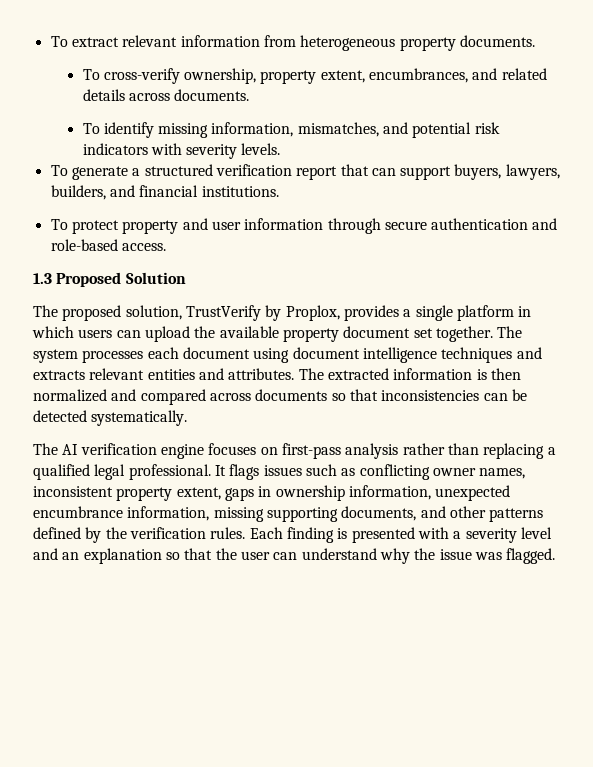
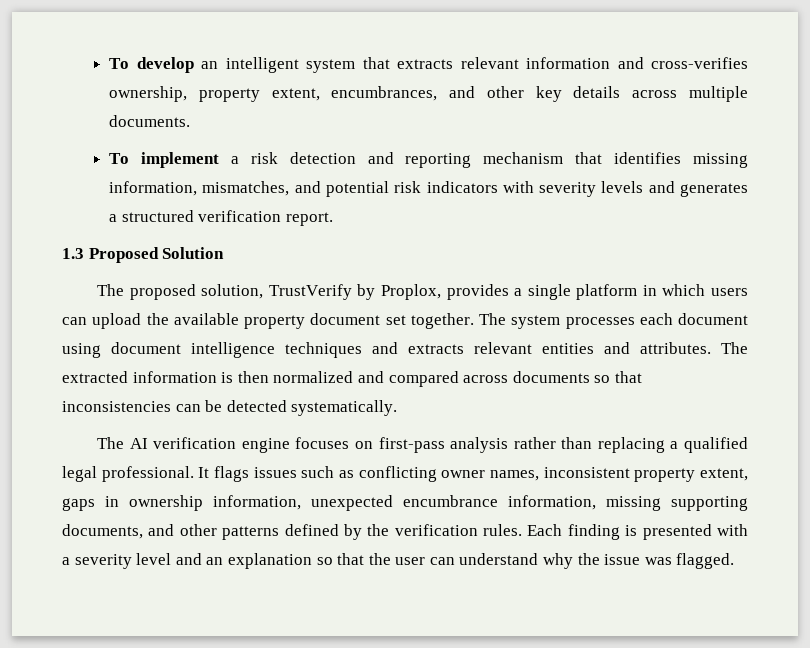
[50,35,535,51] [82,68,180,84] To extract relevant information from heterogeneous property documents. // To cross-verify -> [109,57,748,73] To develop an intelligent system that extracts relevant information and cross-verifies
[501,68,547,80] related -> [486,86,562,102] other key
[174,89,250,101] [82,122,154,138] documents. // To identify -> [689,86,748,102] [109,115,191,127] [109,152,682,168] multiple documents. // To implement a risk detection and reporting mechanism that identifies
[241,143,281,155] [50,164,560,180] [50,185,279,200] [50,218,558,234] [50,239,166,251] levels. // To generate a structured verification report that can support buyers, lawyers, builders, and financial institutions. // To protect property and user information through secure authentication and role-based access. -> [601,181,749,197] [109,210,333,226] levels and generates a structured verification report.

